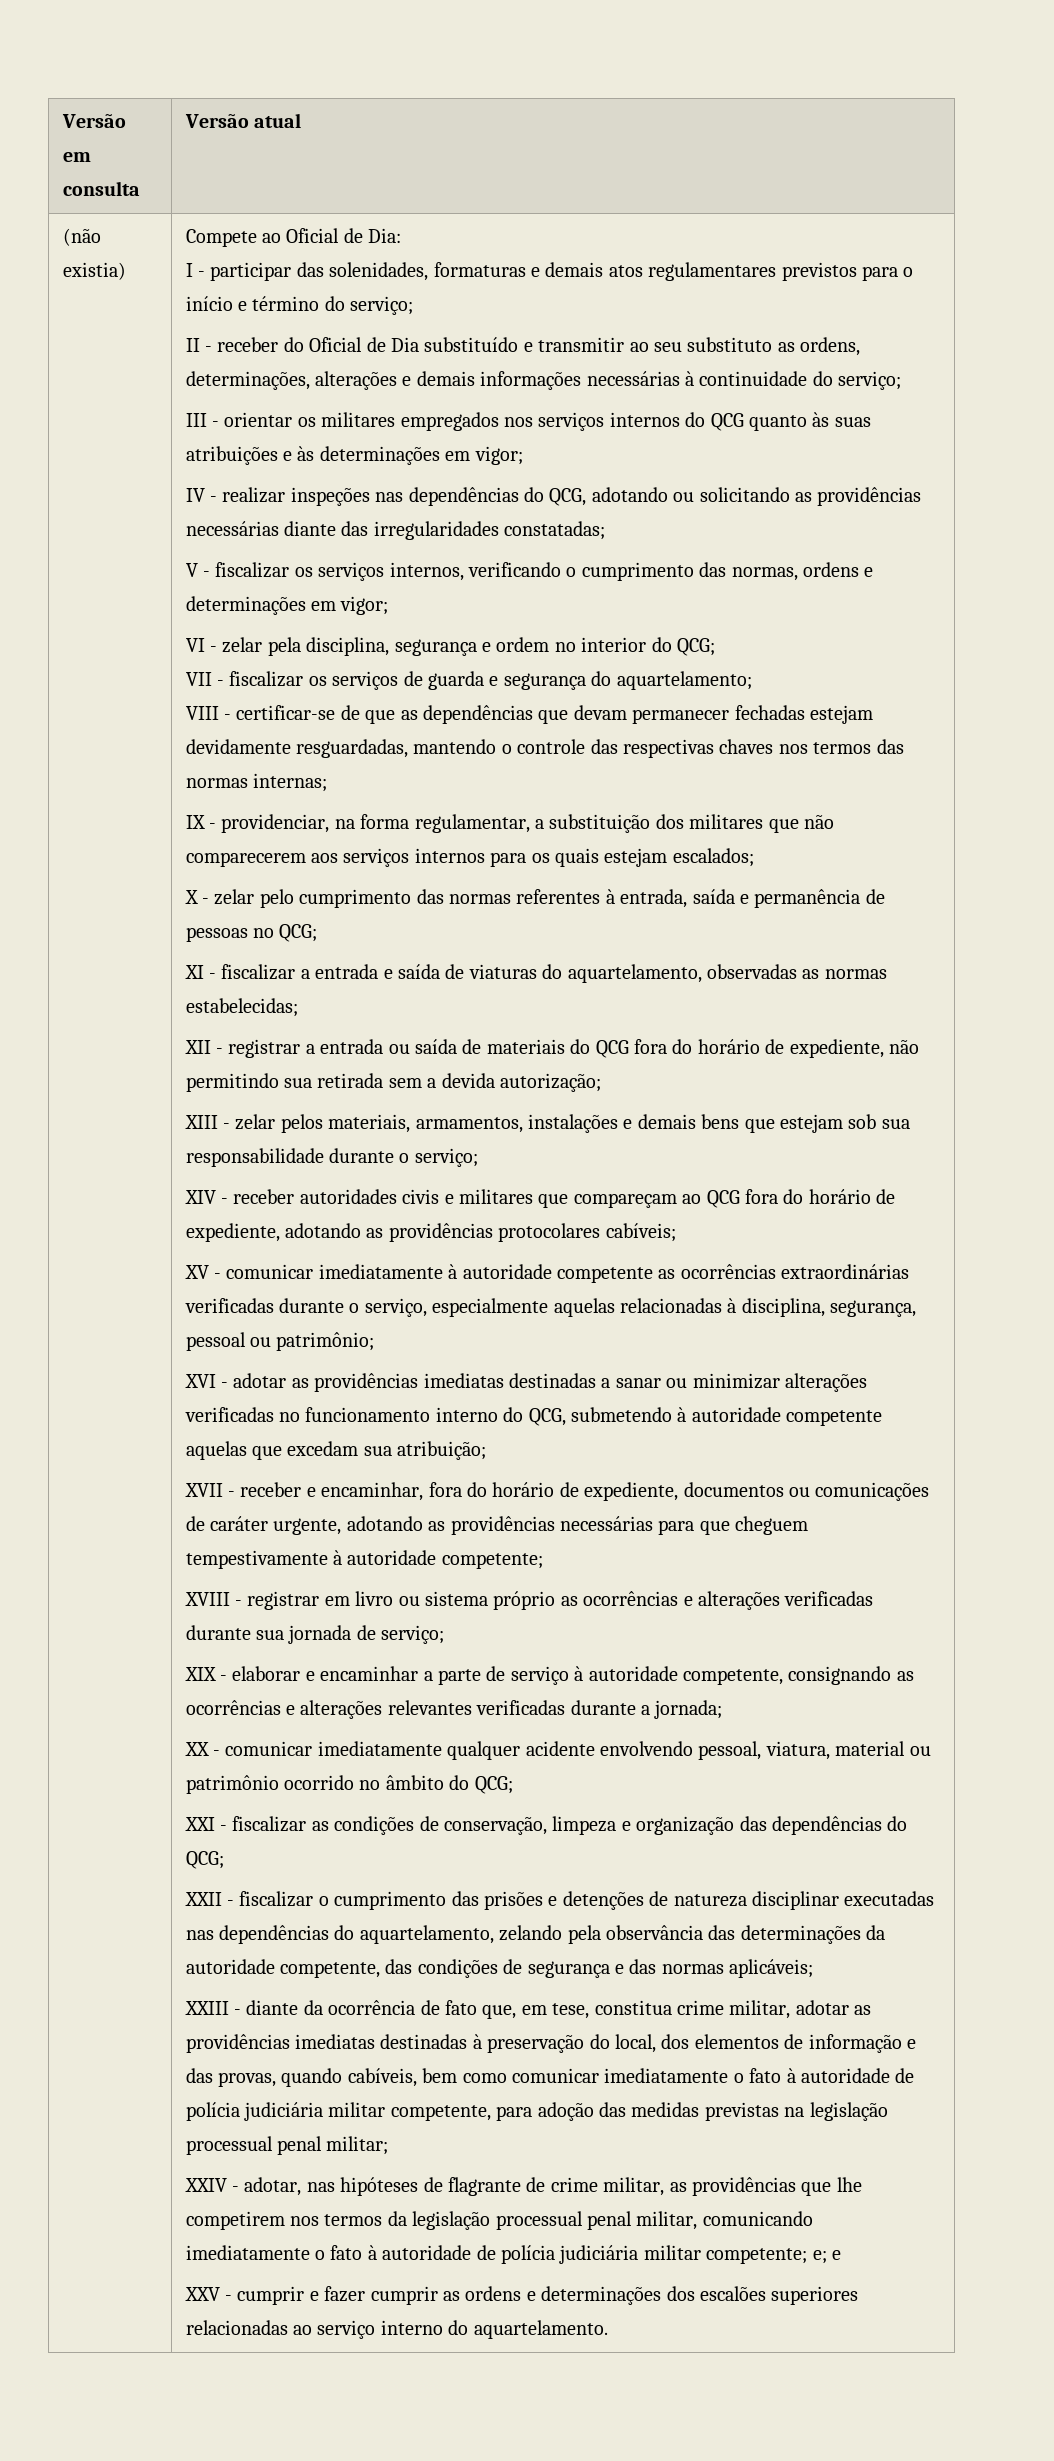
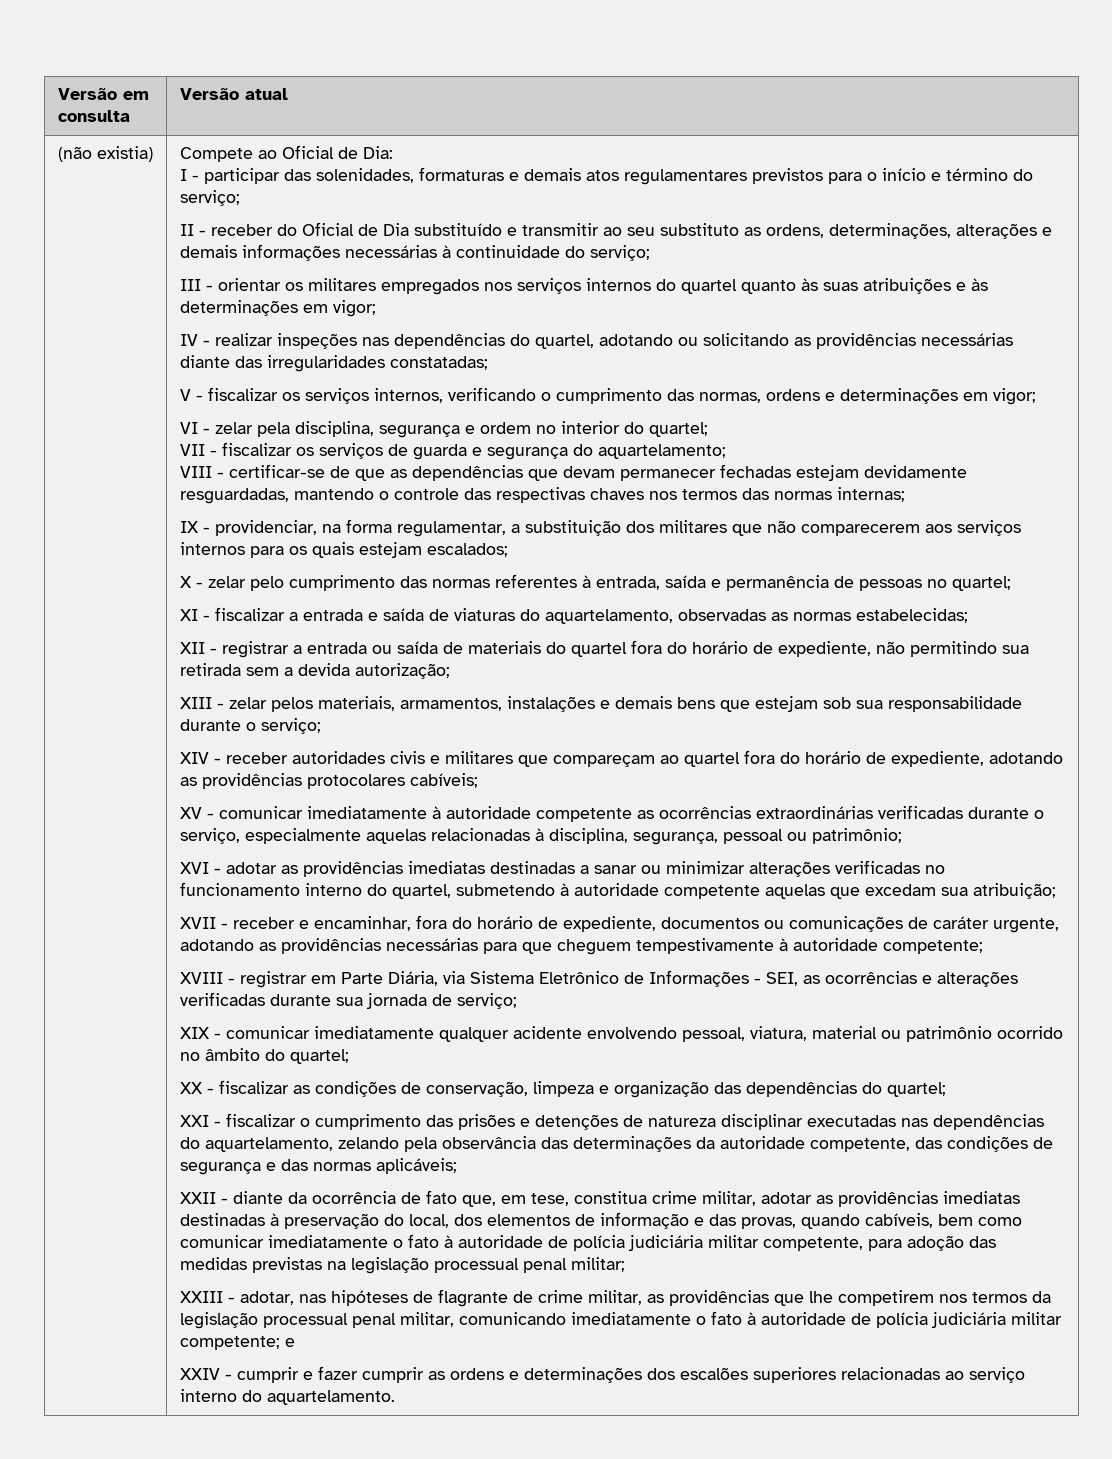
[710,413,744,431] QCG -> [680,279,737,294] quartel
[549,488,587,506] QCG, -> [534,334,594,349] quartel,
[676,638,715,656] QCG; -> [648,422,708,437] quartel;
[279,924,318,942] QCG; -> [951,576,1011,591] quartel;
[595,1040,629,1058] QCG -> [570,642,627,657] quartel
[706,1190,740,1208] QCG -> [683,752,740,767] quartel
[528,1408,566,1426] QCG, -> [391,884,451,899] quartel,
[355,1591,556,1610] livro ou sistema próprio -> [340,970,798,987] Parte Diária, via Sistema Eletrônico de Informações - SEI,
[232,1666,914,1685] [185,1700,723,1719] [184,1742,220,1756] elaborar e encaminhar a parte de serviço à autoridade competente, consignando as ocorrências e alterações relevantes verificadas durante a jornada; // XX - -> (221, 1036) none
[474,1776,513,1794] [184,1817,215,1831] QCG; // XXI -> [289,1049,349,1064] [179,1082,203,1094] quartel; // XX
[185,1851,224,1869] [184,1892,222,1906] QCG; // XXII -> [886,1082,946,1097] [179,1115,209,1127] quartel; // XXI
[184,2001,229,2015] XXIII -> [179,1192,216,1204] XXII
[184,2178,227,2192] XXIV -> [179,1291,223,1303] XXIII
[812,2250,827,2264] e; -> (280, 1343) none
[184,2287,220,2301] XXV -> [179,1368,220,1380] XXIV

